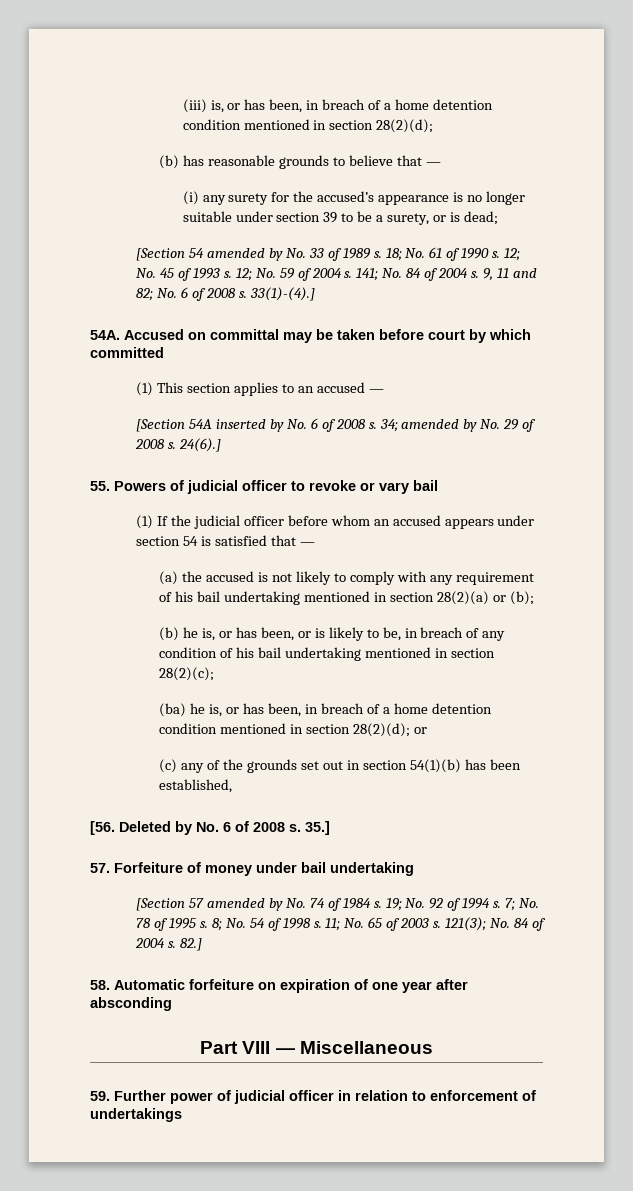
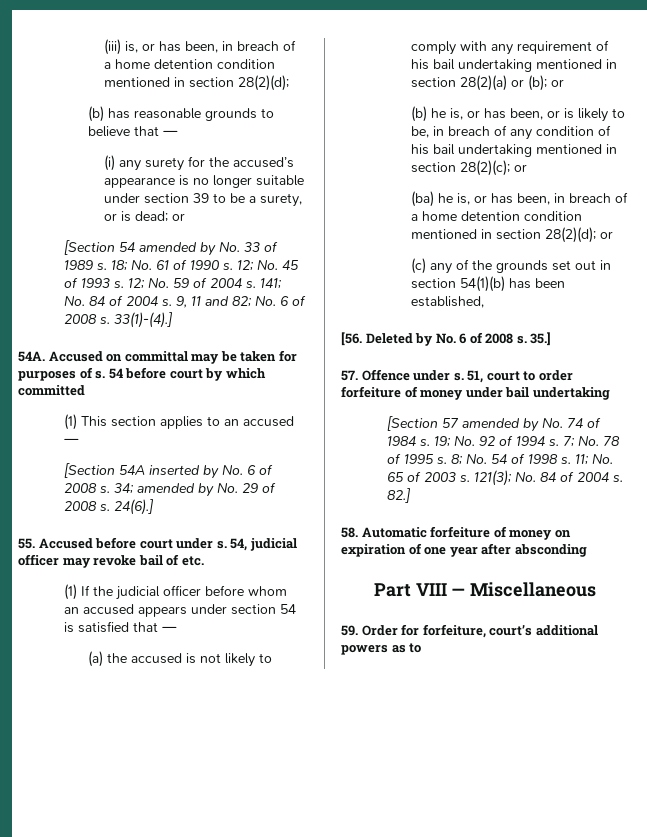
(498, 218) none -> [172,213,186,221] or
(375, 334) none -> [278,350,297,362] [18,367,123,381] for purposes of s. 54
[114,480,438,494] Powers of judicial officer to revoke or vary bail -> [38,537,297,551] [18,554,204,568] Accused before court under s. 54, judicial officer may revoke bail of etc.
(534, 598) none -> [550,79,564,87] or
(215, 674) none -> [513,164,527,172] or
[114,862,183,873] Forfeiture -> [361,369,573,383] [341,386,401,398] Offence under s. 51, court to order forfeiture
(254, 984) none -> [493,526,553,540] of money
[114,1090,536,1104] [90,1108,182,1122] Further power of judicial officer in relation to enforcement of undertakings -> [361,624,598,638] [341,643,422,655] Order for forfeiture, court’s additional powers as to

